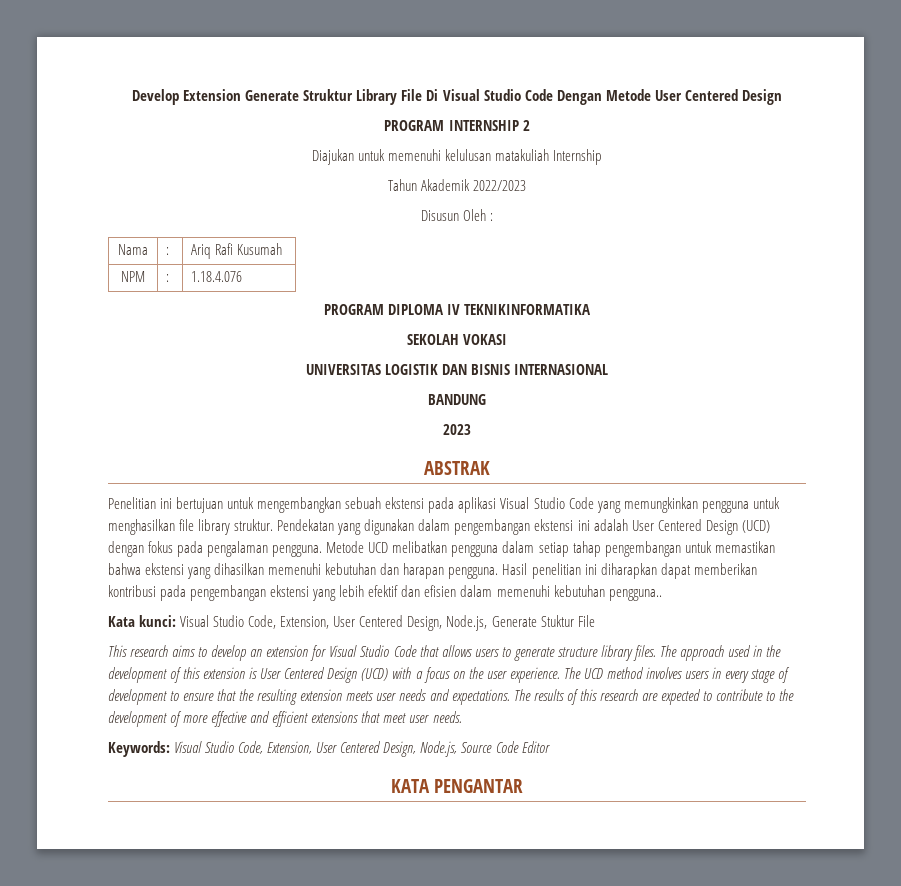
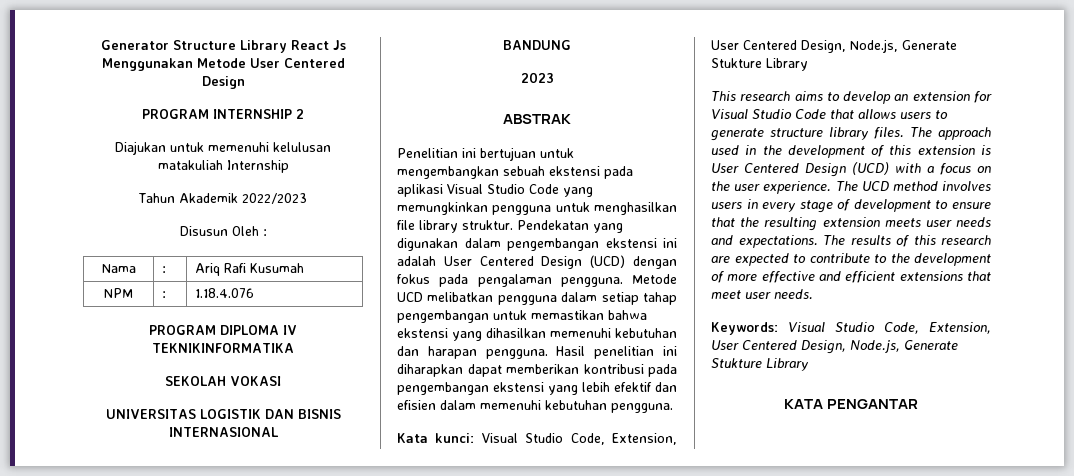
[132,89,602,105] Develop Extension Generate Struktur Library File Di Visual Studio Code Dengan -> [100,40,346,53] [101,58,193,71] Generator Structure Library React Js Menggunakan
[608,589,662,601] pengguna.. -> [611,403,673,413] pengguna.
[540,615,595,627] Stuktur File -> [711,58,808,71] Stukture Library
[461,741,550,753] Source Code Editor -> [904,340,958,350] [711,358,809,371] Generate Stukture Library

